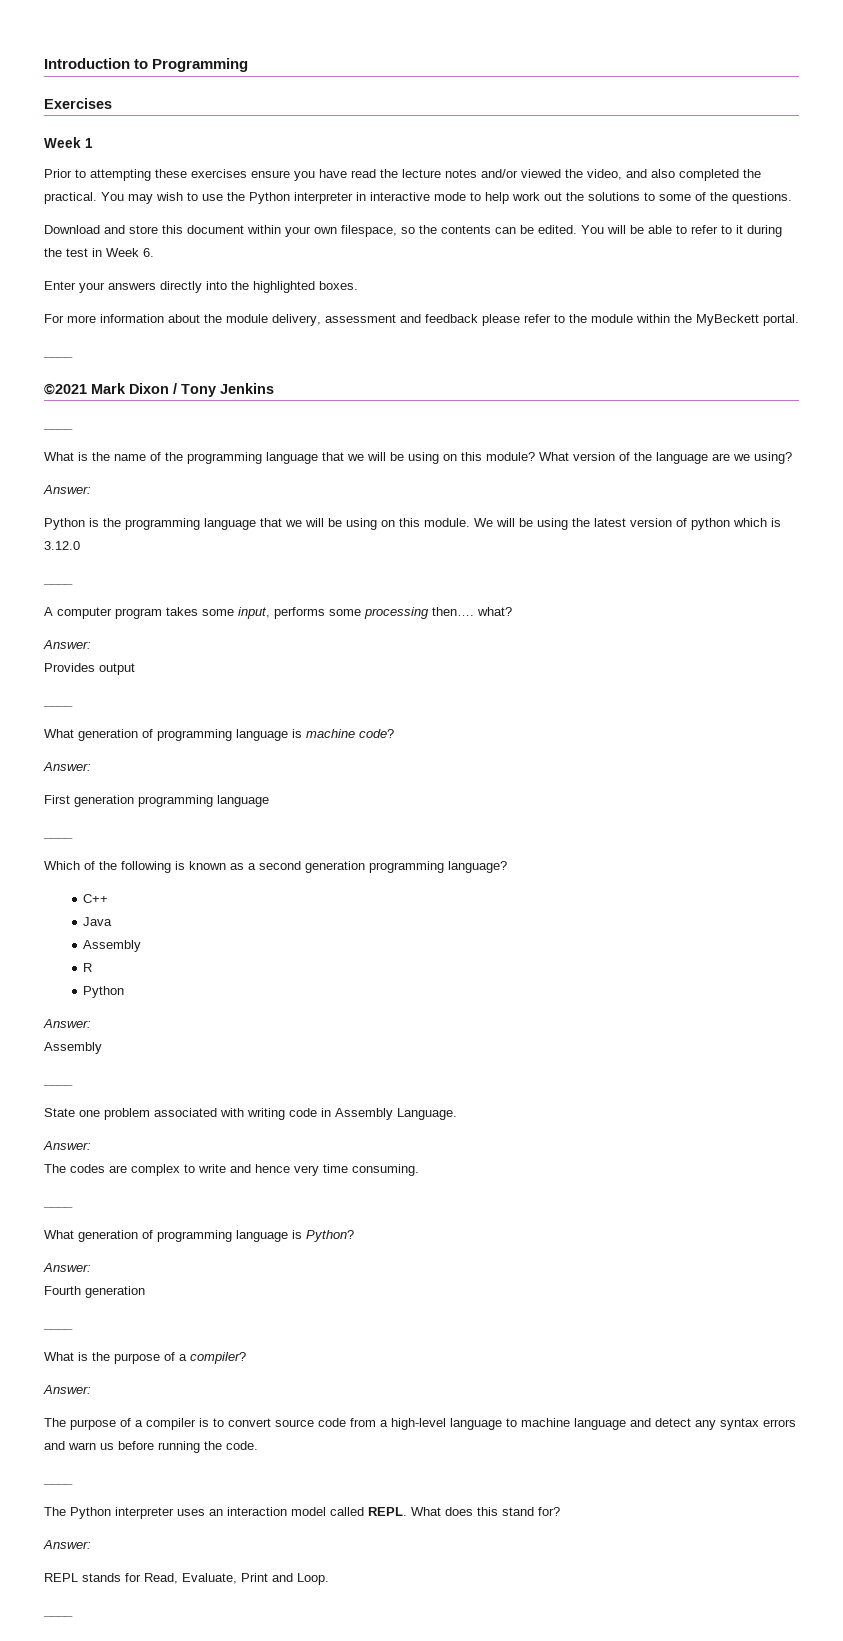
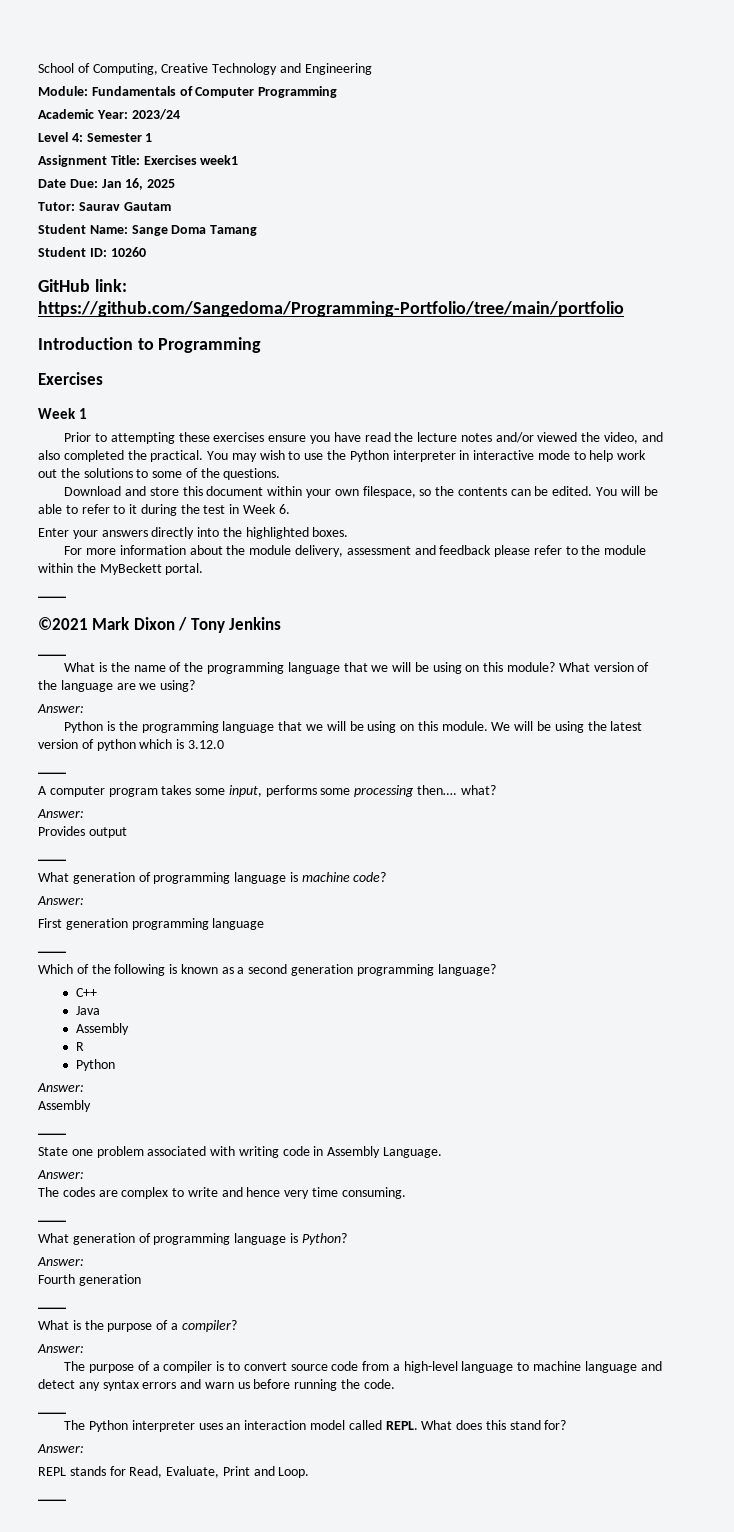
(44, 63) none -> [38,63,372,75] [38,86,338,98] [38,109,180,120] [38,132,153,142] [38,155,239,167] [38,178,176,190] [38,202,171,211] [38,224,258,236] [38,247,146,257] [38,279,127,292] [38,301,624,317] School of Computing, Creative Technology and Engineering // Module: Fundamentals of Computer Programming // Academic Year: 2023/24 // Level 4: Semester 1 // Assignment Title: Exercises week1 // Date Due: Jan 16, 2025 // Tutor: Saurav Gautam // Student Name: Sange Doma Tamang // Student ID: 10260 // GitHub link: https://github.com/Sangedoma/Programming-Portfolio/tree/main/portfolio //

